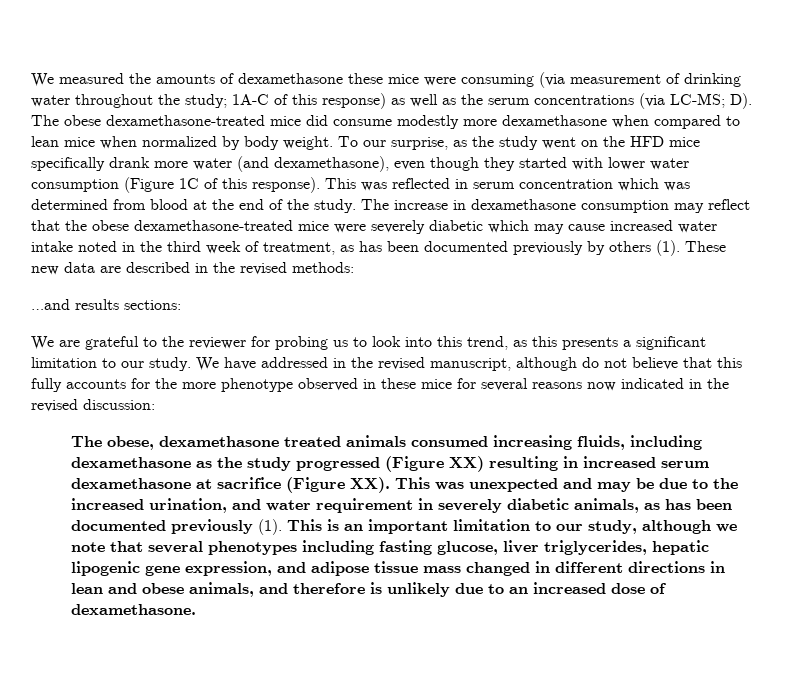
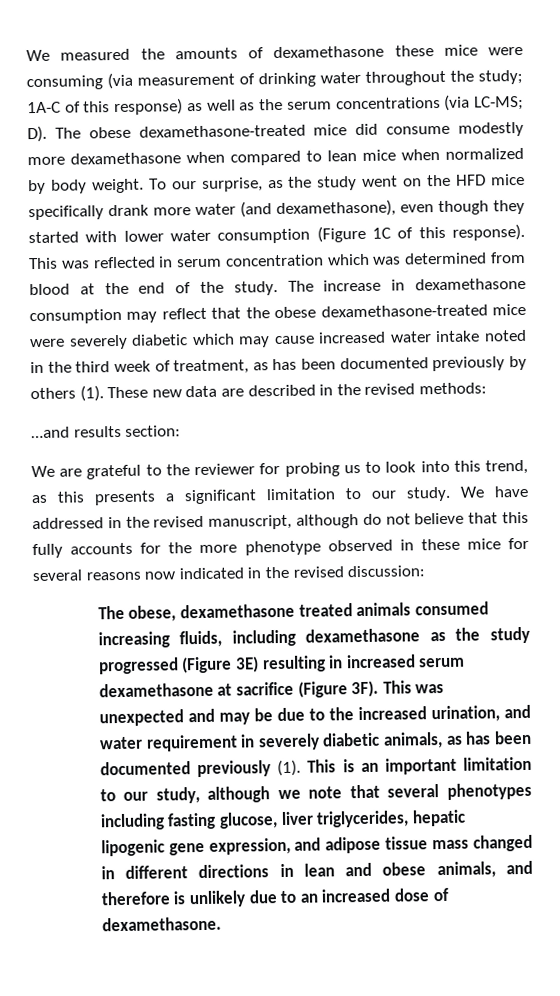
[124,300,181,310] sections: -> [125,425,182,437] section:
[448,456,484,472] XX) -> [235,656,260,673] 3E)
[349,477,390,493] XX). -> [351,680,380,698] 3F).

